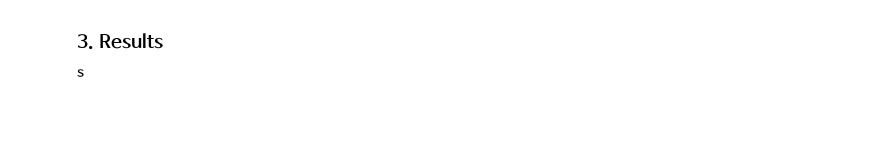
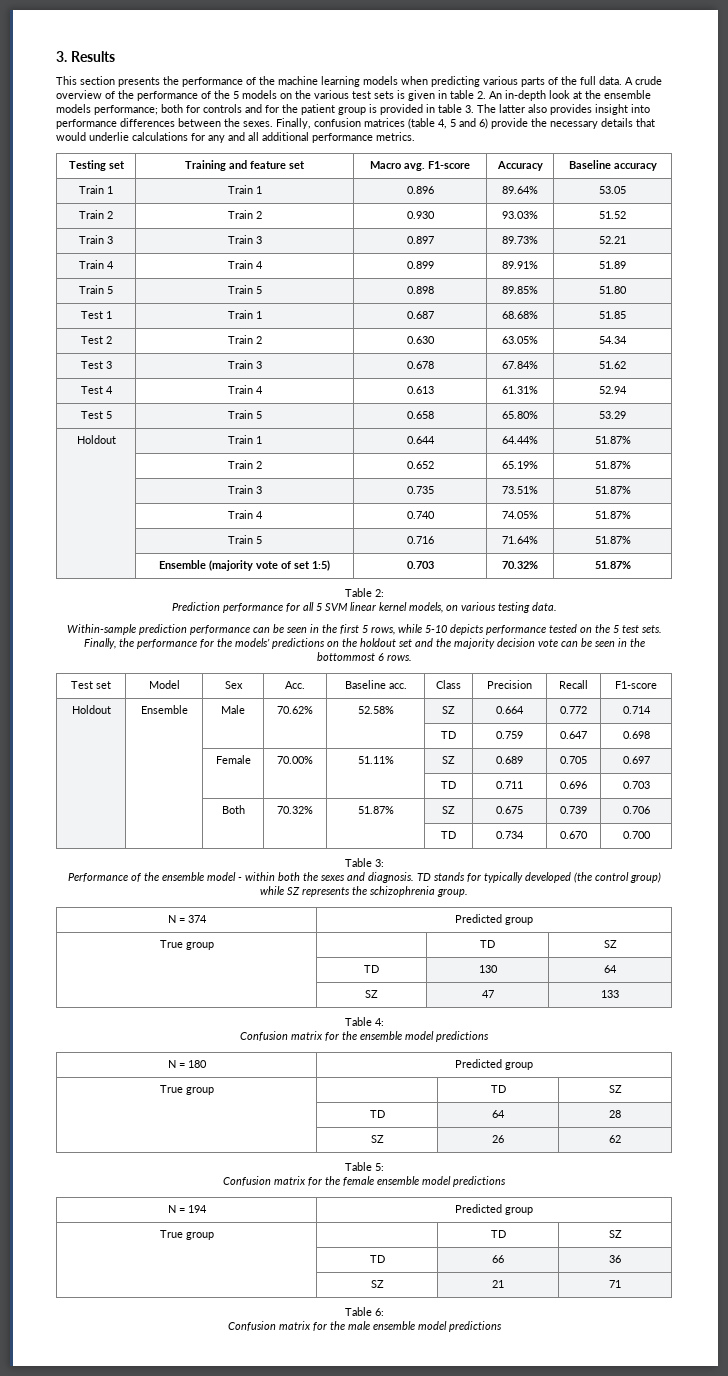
[77,69,84,77] s -> [56,76,662,87] [56,90,651,101] [56,104,650,115] [56,118,655,129] [56,132,415,143] [68,160,125,171] [185,160,305,171] [370,161,470,171] [496,161,543,171] [568,160,657,171] [79,185,113,194] [227,185,262,194] [406,186,434,194] [502,186,538,194] [599,186,626,194] [79,210,113,219] [227,210,262,219] [406,211,435,219] [502,211,538,219] [599,211,626,219] [79,235,113,244] [227,235,262,244] [406,236,434,244] [502,236,538,244] [599,236,626,244] [79,260,114,269] [227,260,263,269] [406,261,434,269] [502,261,538,269] [599,261,626,269] [79,285,113,294] [227,285,262,294] [406,286,434,294] [502,286,538,294] [599,286,627,294] [80,311,112,319] [227,310,262,319] [406,311,434,319] [502,311,538,319] [599,311,626,319] [80,336,112,344] [227,335,262,344] [406,336,435,344] [502,336,538,344] [599,336,627,344] [80,361,112,369] [227,360,262,369] [406,361,434,369] [502,361,538,369] [599,361,626,369] [80,386,113,394] [227,385,263,394] [406,386,434,394] [502,386,538,394] [599,386,627,394] [80,411,112,419] [227,410,262,419] [406,411,434,419] [502,411,538,419] [599,411,626,419] [76,435,116,444] [227,435,262,444] [406,436,435,444] [502,436,538,444] [594,436,631,444] [227,460,262,469] [406,461,434,469] [502,461,538,469] [594,461,631,469] [227,485,262,494] [406,486,434,494] [502,486,538,494] [594,486,631,494] [227,510,263,519] [406,511,435,519] [502,511,538,519] [594,511,631,519] [227,535,262,544] [406,536,434,544] [502,536,538,544] [594,536,631,544] [159,560,330,571] [406,561,434,569] [502,561,538,569] [594,561,631,569] [344,588,384,597] [171,602,557,613] [66,624,662,635] [83,638,645,649] [316,652,412,661] [71,681,111,689] [148,680,180,689] [224,681,243,689] [285,681,305,689] [344,680,407,689] [436,680,461,689] [487,680,532,689] [559,680,588,689] [615,681,657,689] [71,705,111,714] [140,705,188,714] [221,705,245,714] [277,706,313,714] [357,706,394,714] [442,706,455,714] [496,706,524,714] [560,706,587,714] [622,706,651,714] [441,731,456,739] [496,731,523,739] [560,731,587,739] [622,731,650,739] [215,755,251,764] [277,756,313,764] [357,756,394,764] [442,756,455,764] [496,756,523,764] [560,756,587,764] [622,756,650,764] [441,781,456,789] [496,781,523,789] [560,781,587,789] [622,781,650,789] [221,805,245,814] [277,806,313,814] [357,806,394,814] [442,806,455,814] [496,806,523,814] [560,806,587,814] [622,806,650,814] [441,831,456,839] [496,831,524,839] [560,831,588,839] [622,831,651,839] [344,858,384,867] [67,872,661,883] [260,886,468,897] [167,915,207,923] [455,914,533,925] [159,940,214,950] [480,940,495,948] [603,940,617,948] [364,965,379,973] [478,965,498,973] [604,965,617,973] [365,990,378,998] [481,990,494,998] [601,990,619,998] [344,1017,384,1026] [240,1031,489,1042] [167,1060,207,1068] [455,1059,533,1070] [159,1085,214,1095] [490,1085,506,1093] [608,1085,622,1093] [369,1110,385,1118] [492,1110,505,1118] [609,1110,621,1118] [370,1135,384,1143] [492,1135,504,1143] [609,1135,621,1143] [344,1162,384,1171] [223,1176,506,1187] [167,1205,207,1213] [455,1204,533,1215] [159,1230,214,1240] [490,1230,506,1238] [608,1230,622,1238] [369,1255,385,1263] [492,1255,504,1263] [609,1255,621,1263] [370,1280,384,1288] [492,1280,504,1288] [609,1280,621,1288] [344,1307,384,1316] [227,1321,502,1332] This section presents the performance of the machine learning models when predicting various parts of the full data. A crude overview of the performance of the 5 models on the various test sets is given in table 2. An in-depth look at the ensemble models performance; both for controls and for the patient group is provided in table 3. The latter also provides insight into performance differences between the sexes. Finally, confusion matrices (table 4, 5 and 6) provide the necessary details that would underlie calculations for any and all additional performance metrics. // Testing set | Training and feature set | Macro avg. F1-score | Accuracy | Baseline accuracy // Train 1 | Train 1 | 0.896 | 89.64% | 53.05 // Train 2 | Train 2 | 0.930 | 93.03% | 51.52 // Train 3 | Train 3 | 0.897 | 89.73% | 52.21 // Train 4 | Train 4 | 0.899 | 89.91% | 51.89 // Train 5 | Train 5 | 0.898 | 89.85% | 51.80 // Test 1 | Train 1 | 0.687 | 68.68% | 51.85 // Test 2 | Train 2 | 0.630 | 63.05% | 54.34 // Test 3 | Train 3 | 0.678 | 67.84% | 51.62 // Test 4 | Train 4 | 0.613 | 61.31% | 52.94 // Test 5 | Train 5 | 0.658 | 65.80% | 53.29 // Holdout | Train 1 | 0.644 | 64.44% | 51.87% // | Train 2 | 0.652 | 65.19% | 51.87% // | Train 3 | 0.735 | 73.51% | 51.87% // | Train 4 | 0.740 | 74.05% | 51.87% // | Train 5 | 0.716 | 71.64% | 51.87% // | Ensemble (majority vote of set 1:5) | 0.703 | 70.32% | 51.87% // Table 2: // Prediction performance for all 5 SVM linear kernel models, on various testing data. // Within-sample prediction performance can be seen in the first 5 rows, while 5-10 depicts performance tested on the 5 test sets. Finally, the performance for the models’ predictions on the holdout set and the majority decision vote can be seen in the bottommost 6 rows. // Test set | Model | Sex | Acc. | Baseline acc. | Class | Precision | Recall | F1-score // Holdout | Ensemble | Male | 70.62% | 52.58% | SZ | 0.664 | 0.772 | 0.714 // | | | | | TD | 0.759 | 0.647 | 0.698 // | | Female | 70.00% | 51.11% | SZ | 0.689 | 0.705 | 0.697 // | | | | | TD | 0.711 | 0.696 | 0.703 // | | Both | 70.32% | 51.87% | SZ | 0.675 | 0.739 | 0.706 // | | | | | TD | 0.734 | 0.670 | 0.700 // Table 3: // Performance of the ensemble model - within both the sexes and diagnosis. TD stands for typically developed (the control group) while SZ represents the schizophrenia group. // N = 374 | Predicted group // True group | | TD | SZ // | TD | 130 | 64 // | SZ | 47 | 133 // Table 4: // Confusion matrix for the ensemble model predictions // N = 180 | Predicted group // True group | | TD | SZ // | TD | 64 | 28 // | SZ | 26 | 62 // Table 5: // Confusion matrix for the female ensemble model predictions // N = 194 | Predicted group // True group | | TD | SZ // | TD | 66 | 36 // | SZ | 21 | 71 // Table 6: // Confusion matrix for the male ensemble model predictions

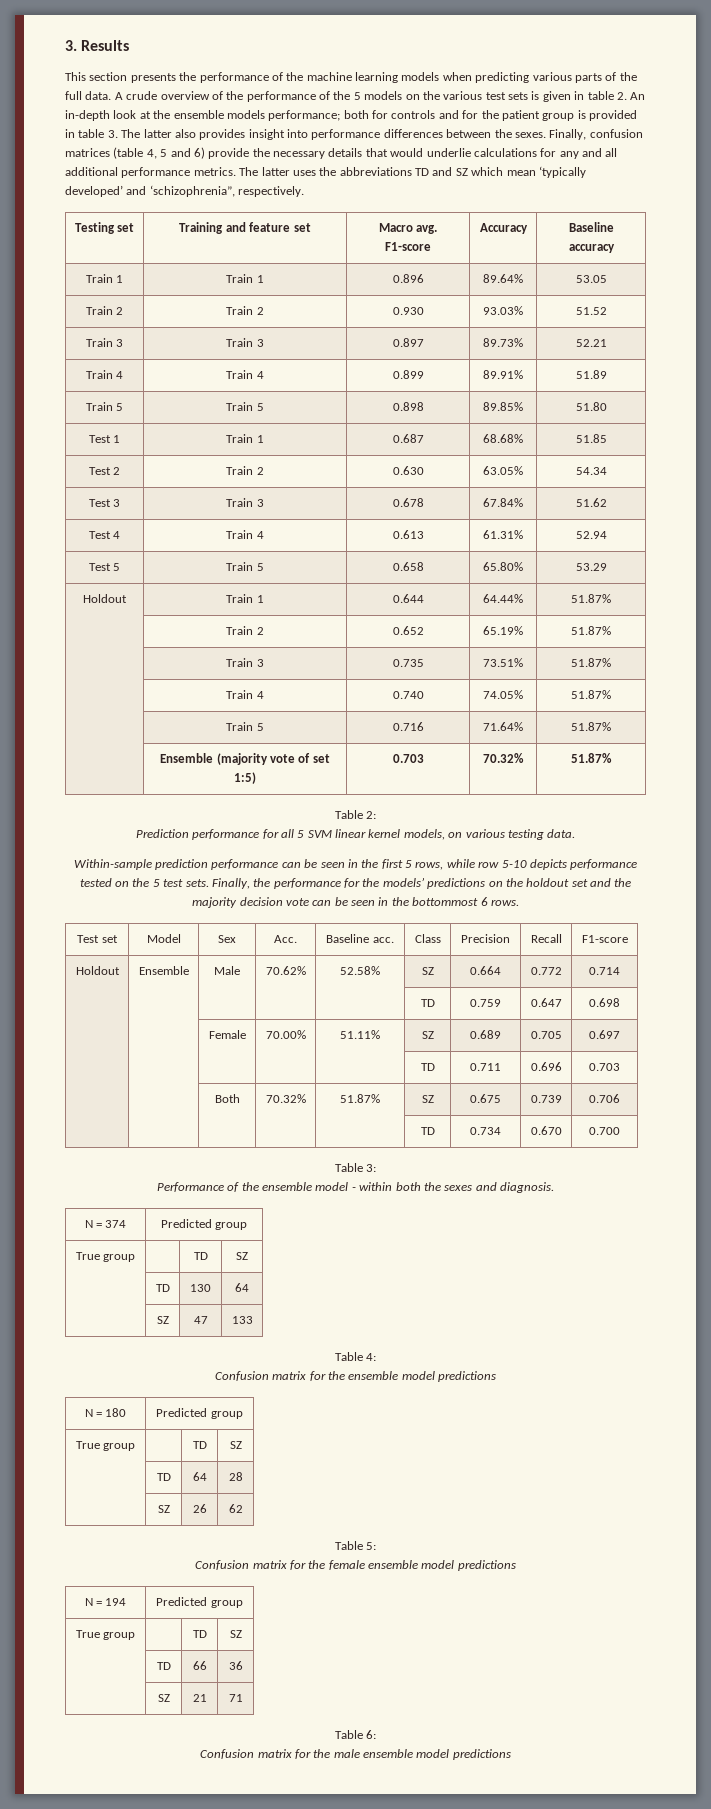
(415, 136) none -> [239,166,586,178] [65,185,305,197] The latter uses the abbreviations TD and SZ which mean ‘typically developed’ and ‘schizophrenia”, respectively.
(422, 628) none -> [478,861,500,868] row
[416,872,661,883] [260,886,468,897] TD stands for typically developed (the control group) while SZ represents the schizophrenia group. -> (555, 1187) none

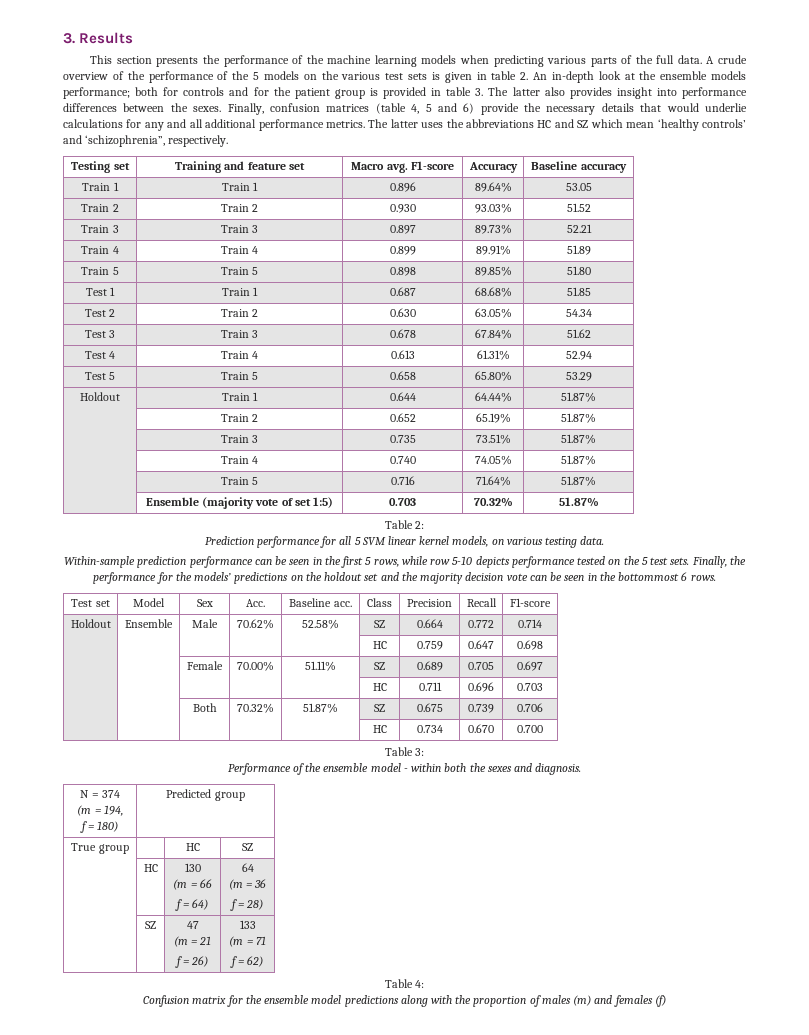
[415,168,429,176] TD -> [537,120,552,128] HC
[538,166,586,178] [65,185,123,197] ‘typically developed’ -> [657,119,747,131] ‘healthy controls’
[420,999,435,1007] TD -> [372,641,387,649] HC
[420,1063,435,1071] TD -> [372,683,387,691] HC
[420,1127,435,1135] TD -> [372,725,387,733] HC
[160,1219,248,1230] [75,1252,136,1262] [193,1252,208,1260] [236,1252,248,1260] [155,1284,170,1292] | Predicted group // True group | | TD | SZ // | TD -> [77,805,123,816] [79,821,119,833] [166,789,245,801] [71,843,129,854] [185,843,200,851] [242,843,253,851] [143,864,158,872] // (m = 194, // f = 180) | Predicted group // True group | | HC | SZ // | HC
[235,1283,249,1292] [156,1316,169,1324] [193,1316,208,1324] [231,1316,253,1324] | 64 // | SZ | 47 | 133 -> [173,879,212,890] [174,899,209,911] [241,863,254,872] [228,879,267,890] [229,899,264,911] [145,921,156,929] [186,921,199,929] [173,936,212,947] [174,956,209,968] [239,920,256,929] [229,936,266,947] [229,956,264,968] // (m = 66 // f = 64) | 64 // (m = 36 // f = 28) // | SZ | 47 // (m = 21 // f = 26) | 133 // (m = 71 // f = 62)
[84,1408,127,1417] [156,1408,243,1419] [75,1441,136,1451] [192,1441,207,1449] [229,1441,242,1449] [156,1473,171,1481] [192,1472,207,1481] [228,1472,243,1481] [157,1505,170,1513] [192,1504,207,1513] [228,1504,243,1513] [334,1541,377,1550] [195,1560,516,1571] [84,1598,127,1606] [156,1597,243,1608] [75,1630,136,1640] [192,1630,207,1638] [229,1630,242,1638] [156,1662,171,1670] [192,1661,207,1670] [228,1661,243,1670] [157,1694,170,1702] [192,1694,207,1702] [228,1694,243,1702] [334,1730,377,1739] [200,1749,511,1760] // N = 180 | Predicted group // True group | | TD | SZ // | TD | 64 | 28 // | SZ | 26 | 62 // Table 5: // Confusion matrix for the female ensemble model predictions // N = 194 | Predicted group // True group | | TD | SZ // | TD | 66 | 36 // | SZ | 21 | 71 // Table 6: // Confusion matrix for the male ensemble model predictions -> [400,995,666,1007] along with the proportion of males (m) and females (f)

